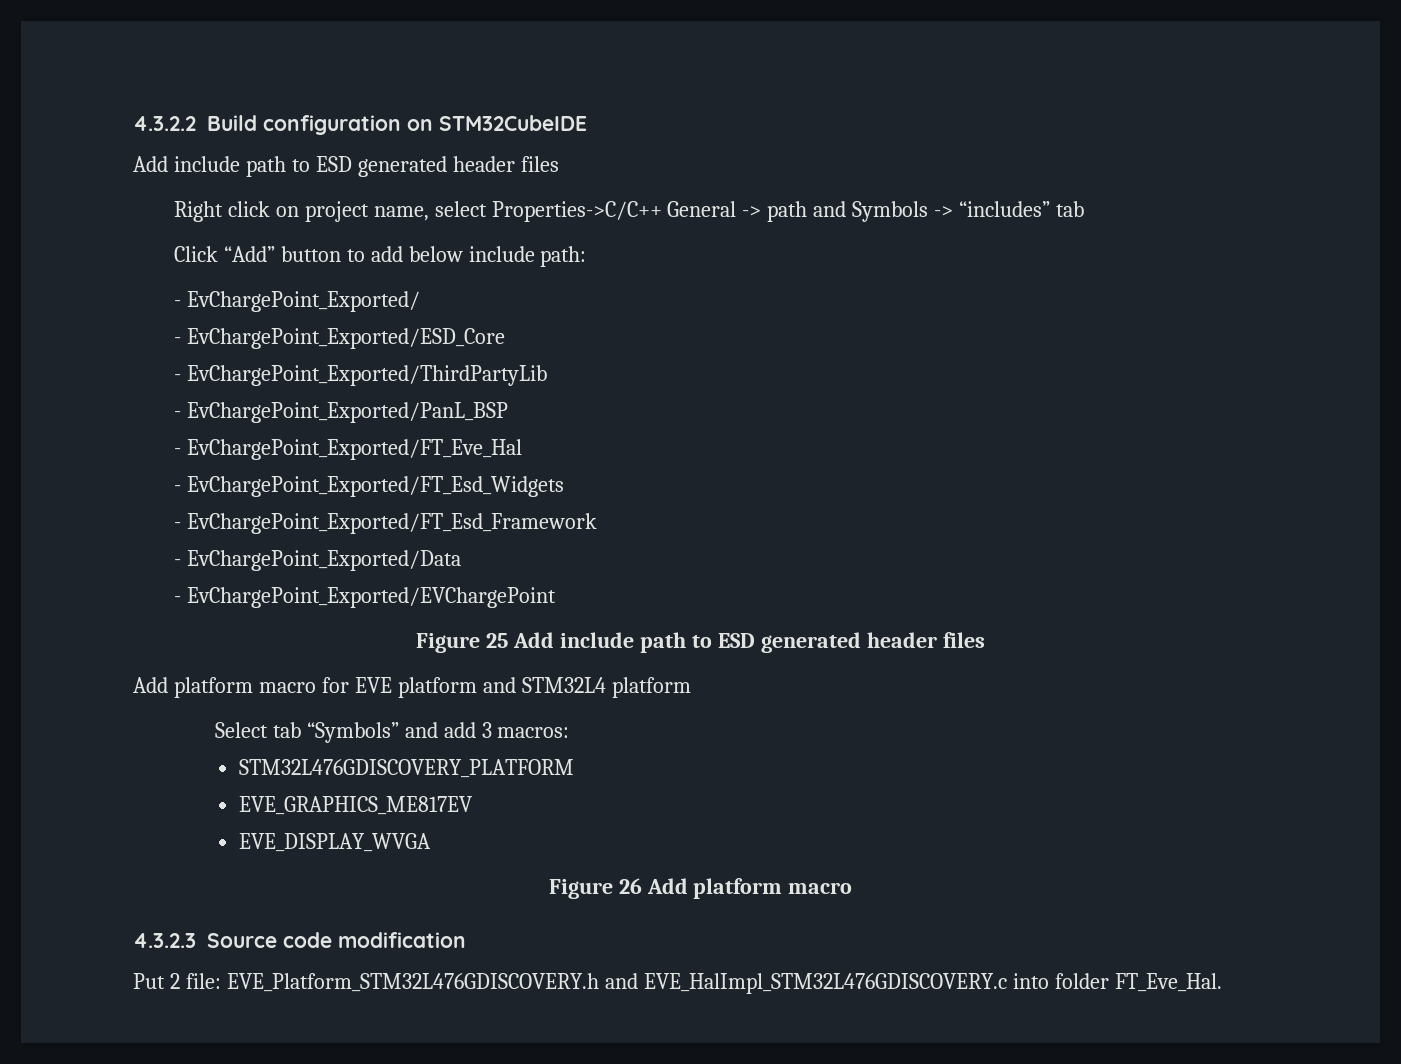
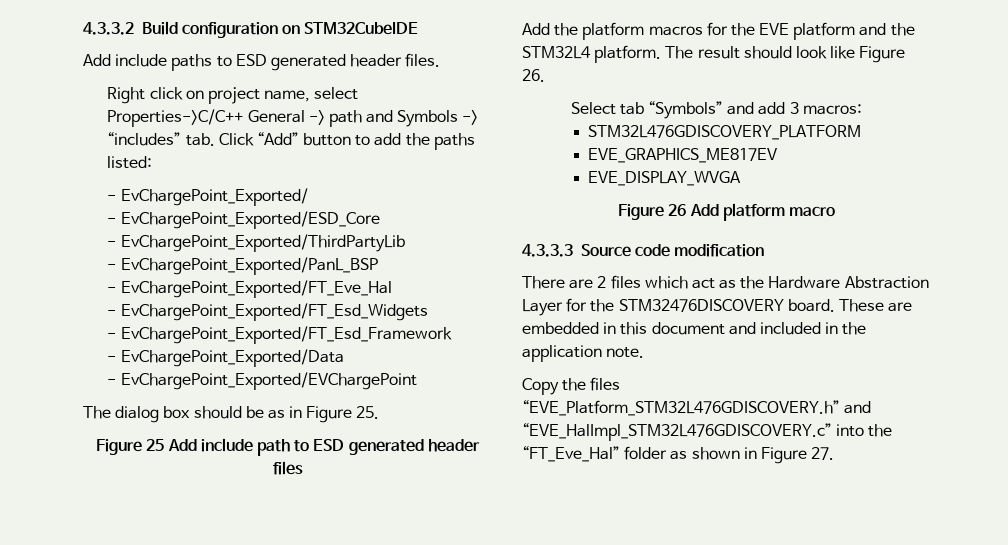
[133,116,196,131] 4.3.2.2 -> [83,22,134,35] 4.3.3.2
[245,156,559,177] path to ESD generated header files -> [171,53,441,71] paths to ESD generated header files.
[1056,201,1085,217] tab // -> [185,133,215,146] tab.
[408,246,587,267] below include path: -> [405,133,475,150] [107,156,153,169] the paths listed:
(556, 597) none -> [83,406,380,423] // The dialog box should be as in Figure 25.
[173,677,691,698] platform macro for EVE platform and STM32L4 platform -> [554,22,915,40] [522,45,906,63] [522,69,545,82] the platform macros for the EVE platform and the STM32L4 platform. The result should look like Figure 26.
[133,933,196,948] 4.3.2.3 -> [522,244,573,257] 4.3.3.3
[133,973,1222,994] Put 2 file: EVE_Platform_STM32L476GDISCOVERY.h and EVE_HalImpl_STM32L476GDISCOVERY.c into folder FT_Eve_Hal. -> [522,275,929,289] [522,298,913,316] [522,322,867,335] [522,345,645,362] [522,377,621,395] [522,400,872,416] [522,423,893,441] [522,446,835,464] There are 2 files which act as the Hardware Abstraction Layer for the STM32476DISCOVERY board. These are embedded in this document and included in the application note. // Copy the files “EVE_Platform_STM32L476GDISCOVERY.h” and “EVE_HalImpl_STM32L476GDISCOVERY.c” into the “FT_Eve_Hal” folder as shown in Figure 27.

